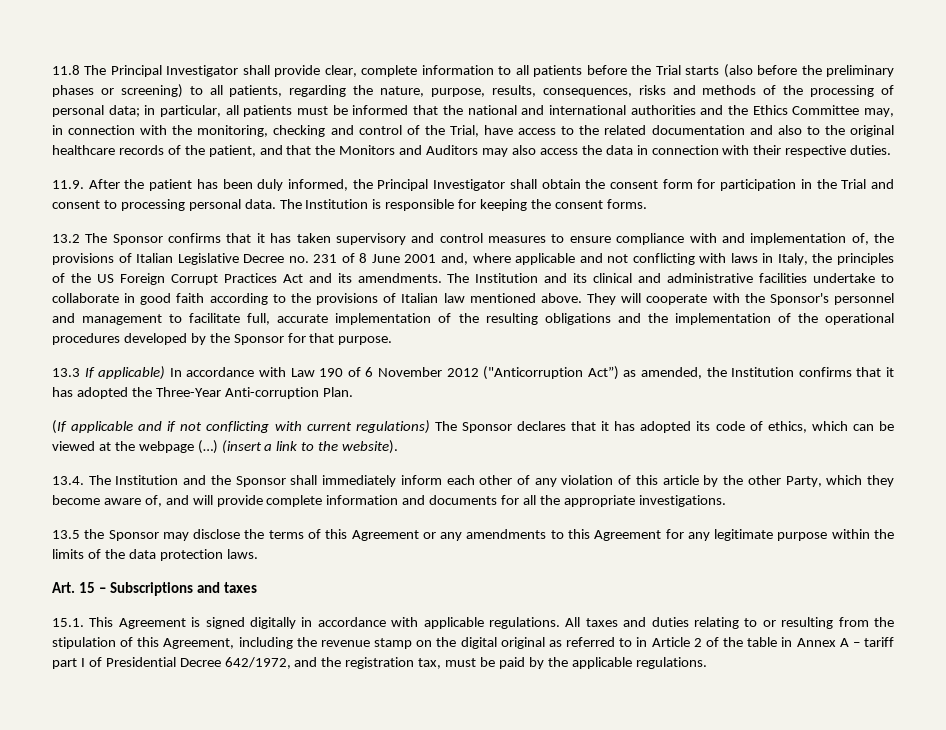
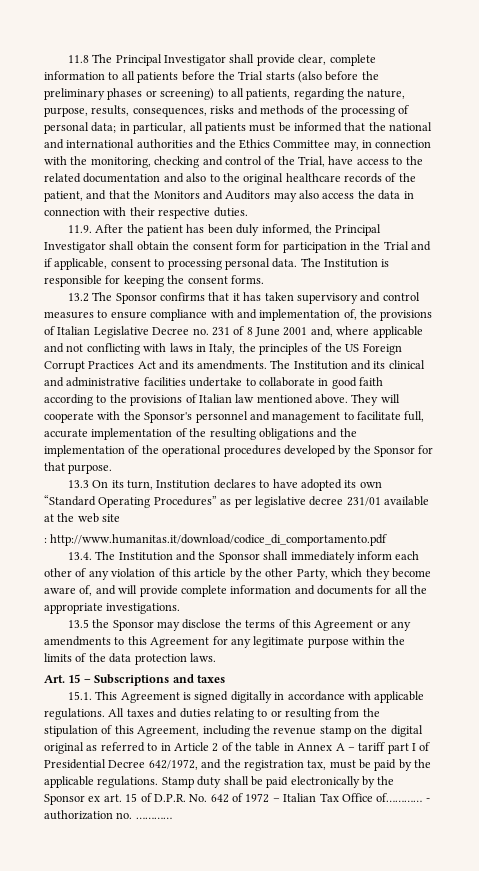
(894, 184) none -> [44,258,108,270] if applicable,
[84,366,895,380] [52,387,353,399] [52,420,895,434] [52,440,399,454] If applicable) In accordance with Law 190 of 6 November 2012 ("Anticorruption Act”) as amended, the Institution confirms that it has adopted the Three-Year Anti-corruption Plan. // (If applicable and if not conflicting with current regulations) The Sponsor declares that it has adopted its code of ethics, which can be viewed at the webpage (…) (insert a link to the website). -> [92,479,382,491] [44,495,429,508] [44,513,121,523] [44,534,388,546] On its turn, Institution declares to have adopted its own “Standard Operating Procedures” as per legislative decree 231/01 available at the web site // : http://www.humanitas.it/download/codice_di_comportamento.pdf
(707, 663) none -> [161,776,395,788] [44,793,430,805] [44,810,172,820] Stamp duty shall be paid electronically by the Sponsor ex art. 15 of D.P.R. No. 642 of 1972 – Italian Tax Office of………… - authorization no. …………

